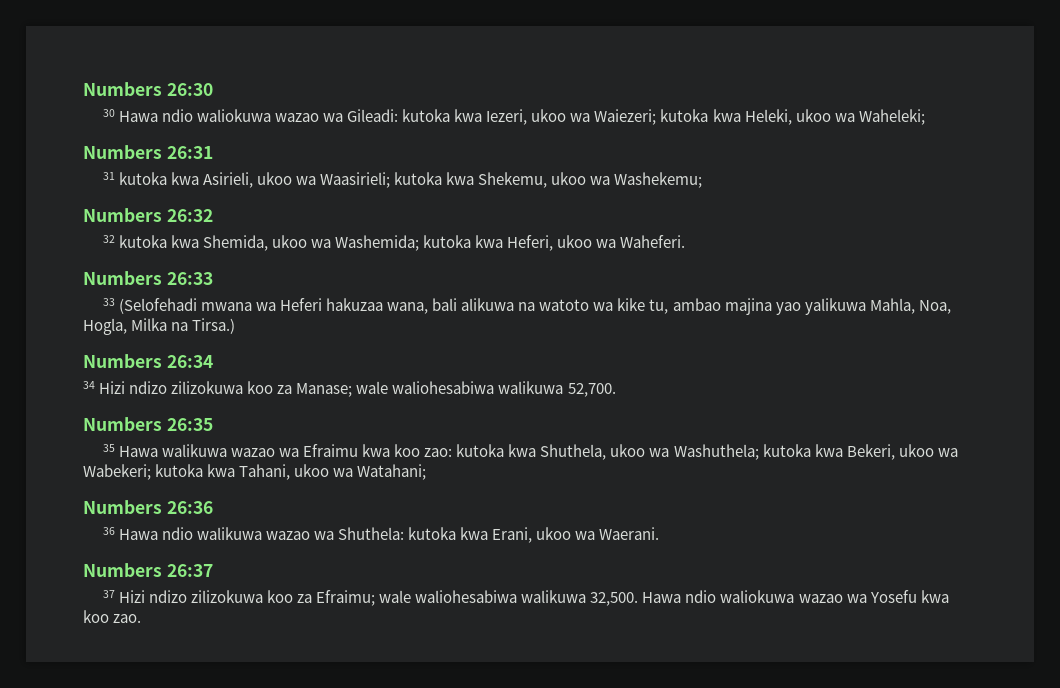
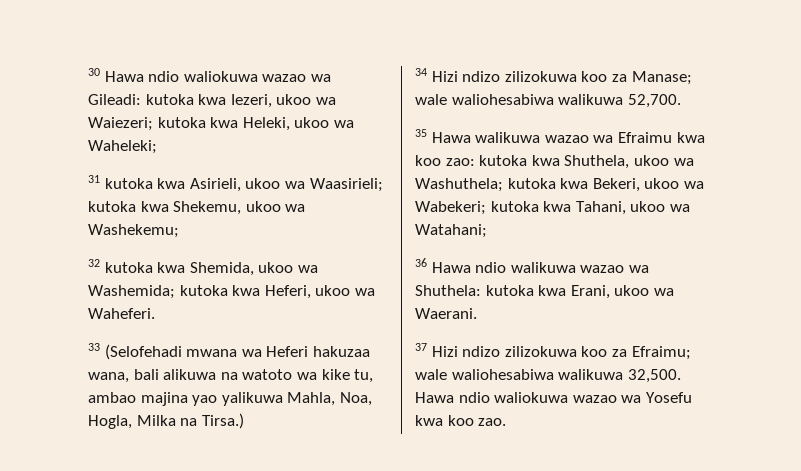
[83,82,213,96] Numbers 26:30 // -> (88, 72) none
[83,145,213,159] // Numbers 26:31 -> (157, 147) none
[83,208,213,222] // Numbers 26:32 -> (179, 231) none
[83,271,213,285] // Numbers 26:33 -> (155, 313) none
[83,354,213,368] // Numbers 26:34 -> (244, 421) none
[83,417,213,431] // Numbers 26:35 -> (681, 101) none
[83,500,213,514] // Numbers 26:36 -> (487, 231) none
[83,563,213,577] // Numbers 26:37 -> (477, 313) none

